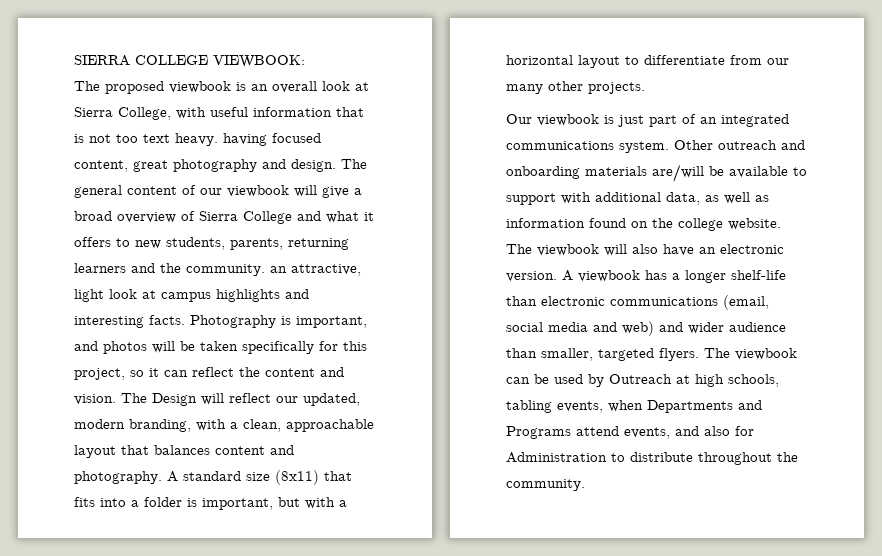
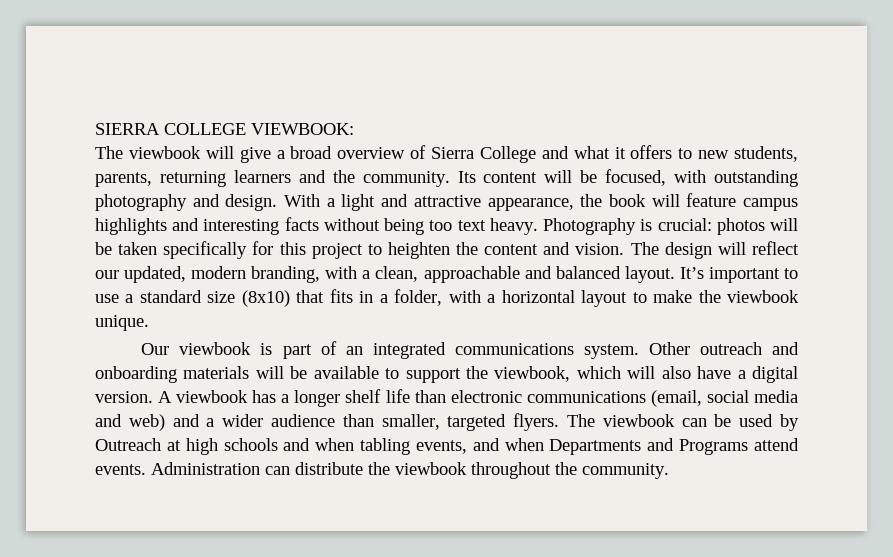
[105,81,369,94] [74,107,364,120] [74,133,321,146] [74,159,367,172] [74,185,222,198] proposed viewbook is an overall look at Sierra College, with useful information that is not too text heavy. having focused content, great photography and design. The general content of our -> (123, 152) none
[270,264,361,276] [74,289,309,302] [74,315,367,328] [74,341,98,351] an attractive, light look at campus highlights and interesting facts. Photography is important, and -> [457,169,798,187] [95,193,799,211] [95,217,712,235] Its content will be focused, with outstanding photography and design. With a light and attractive appearance, the book will feature campus highlights and interesting facts without being too text heavy. Photography is crucial:
[74,367,234,380] project, so it can reflect -> [311,242,450,259] project to heighten
[152,393,197,406] Design -> [664,242,712,259] design
[74,445,294,458] [74,471,178,484] layout that balances content and photography. A -> [524,266,799,283] [95,294,134,303] and balanced layout. It’s important to use a
[275,470,319,485] (8x11) -> [241,290,290,307] (8x10)
[100,497,300,510] into a folder is important, but -> [359,289,443,306] in a folder,
[644,55,789,65] [506,81,645,94] differentiate from our many other projects. -> [653,290,800,303] [95,315,149,331] make the viewbook unique.
[618,115,644,127] just -> (273, 349) none
[652,164,704,182] are/will -> [255,366,284,379] will
[561,192,769,205] [506,218,781,231] [506,244,599,256] with additional data, as well as information found on the college website. The viewbook -> [466,366,621,382] the viewbook, which
[699,244,784,254] an electronic -> [737,366,799,383] a digital
[731,270,786,280] shelf-life -> [345,389,410,403] shelf life
(683, 327) none -> [206,418,215,427] a
[728,374,779,387] schools, -> [223,438,355,451] schools and when
(603, 407) none -> [472,438,500,451] and
[624,426,754,439] [506,452,693,463] events, and also for Administration to distribute -> [95,462,467,475] events. Administration can distribute the viewbook

